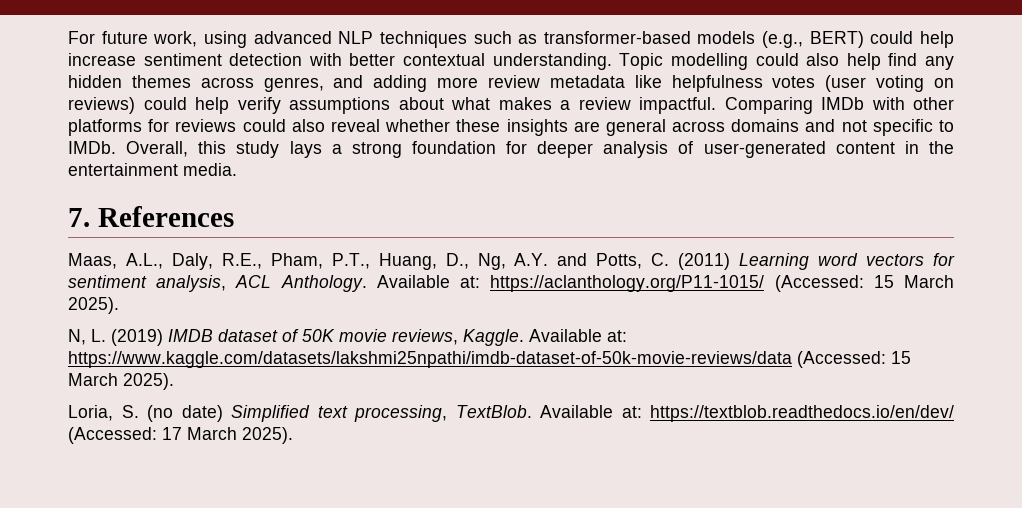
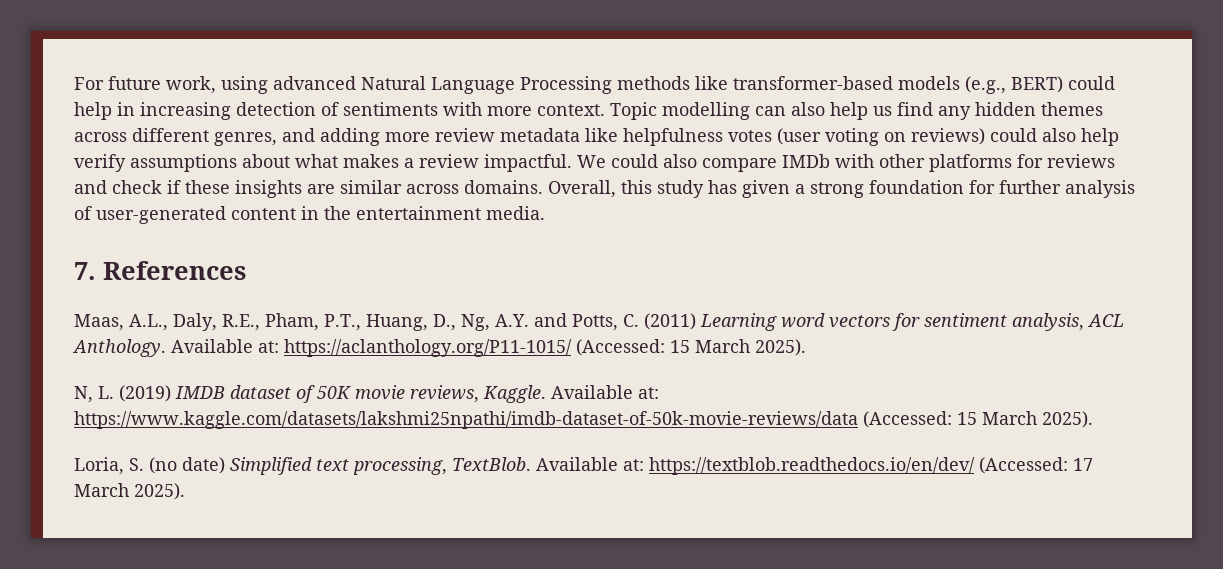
[338,31,538,48] NLP techniques such as -> [361,76,728,94] Natural Language Processing methods like
[68,53,612,70] increase sentiment detection with better contextual understanding. -> [117,102,605,120] in increasing detection of sentiments with more context.
[755,53,881,70] could also help -> [755,102,892,120] can also help us
(254, 82) none -> [132,128,209,142] different
(187, 103) none -> [1042,128,1076,142] also
[724,97,813,114] Comparing -> [577,154,777,172] We could also compare
[242,119,954,136] [68,141,116,154] could also reveal whether these insights are general across domains and not specific to IMDb. -> [74,180,543,198] and check if these insights are similar across domains.
[289,141,322,158] lays -> [708,180,790,198] has given
[537,141,594,158] deeper -> [999,180,1061,194] further

